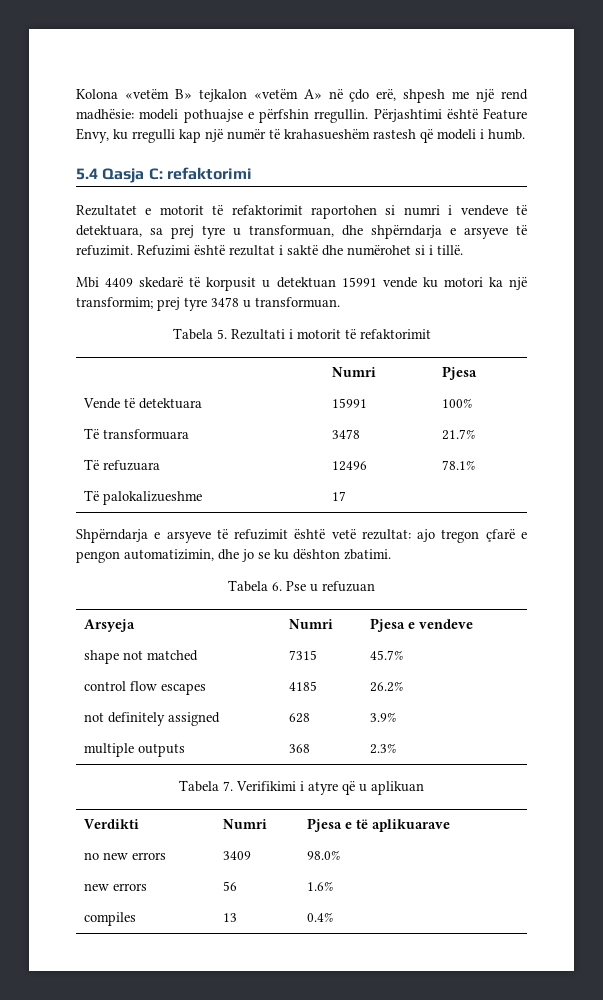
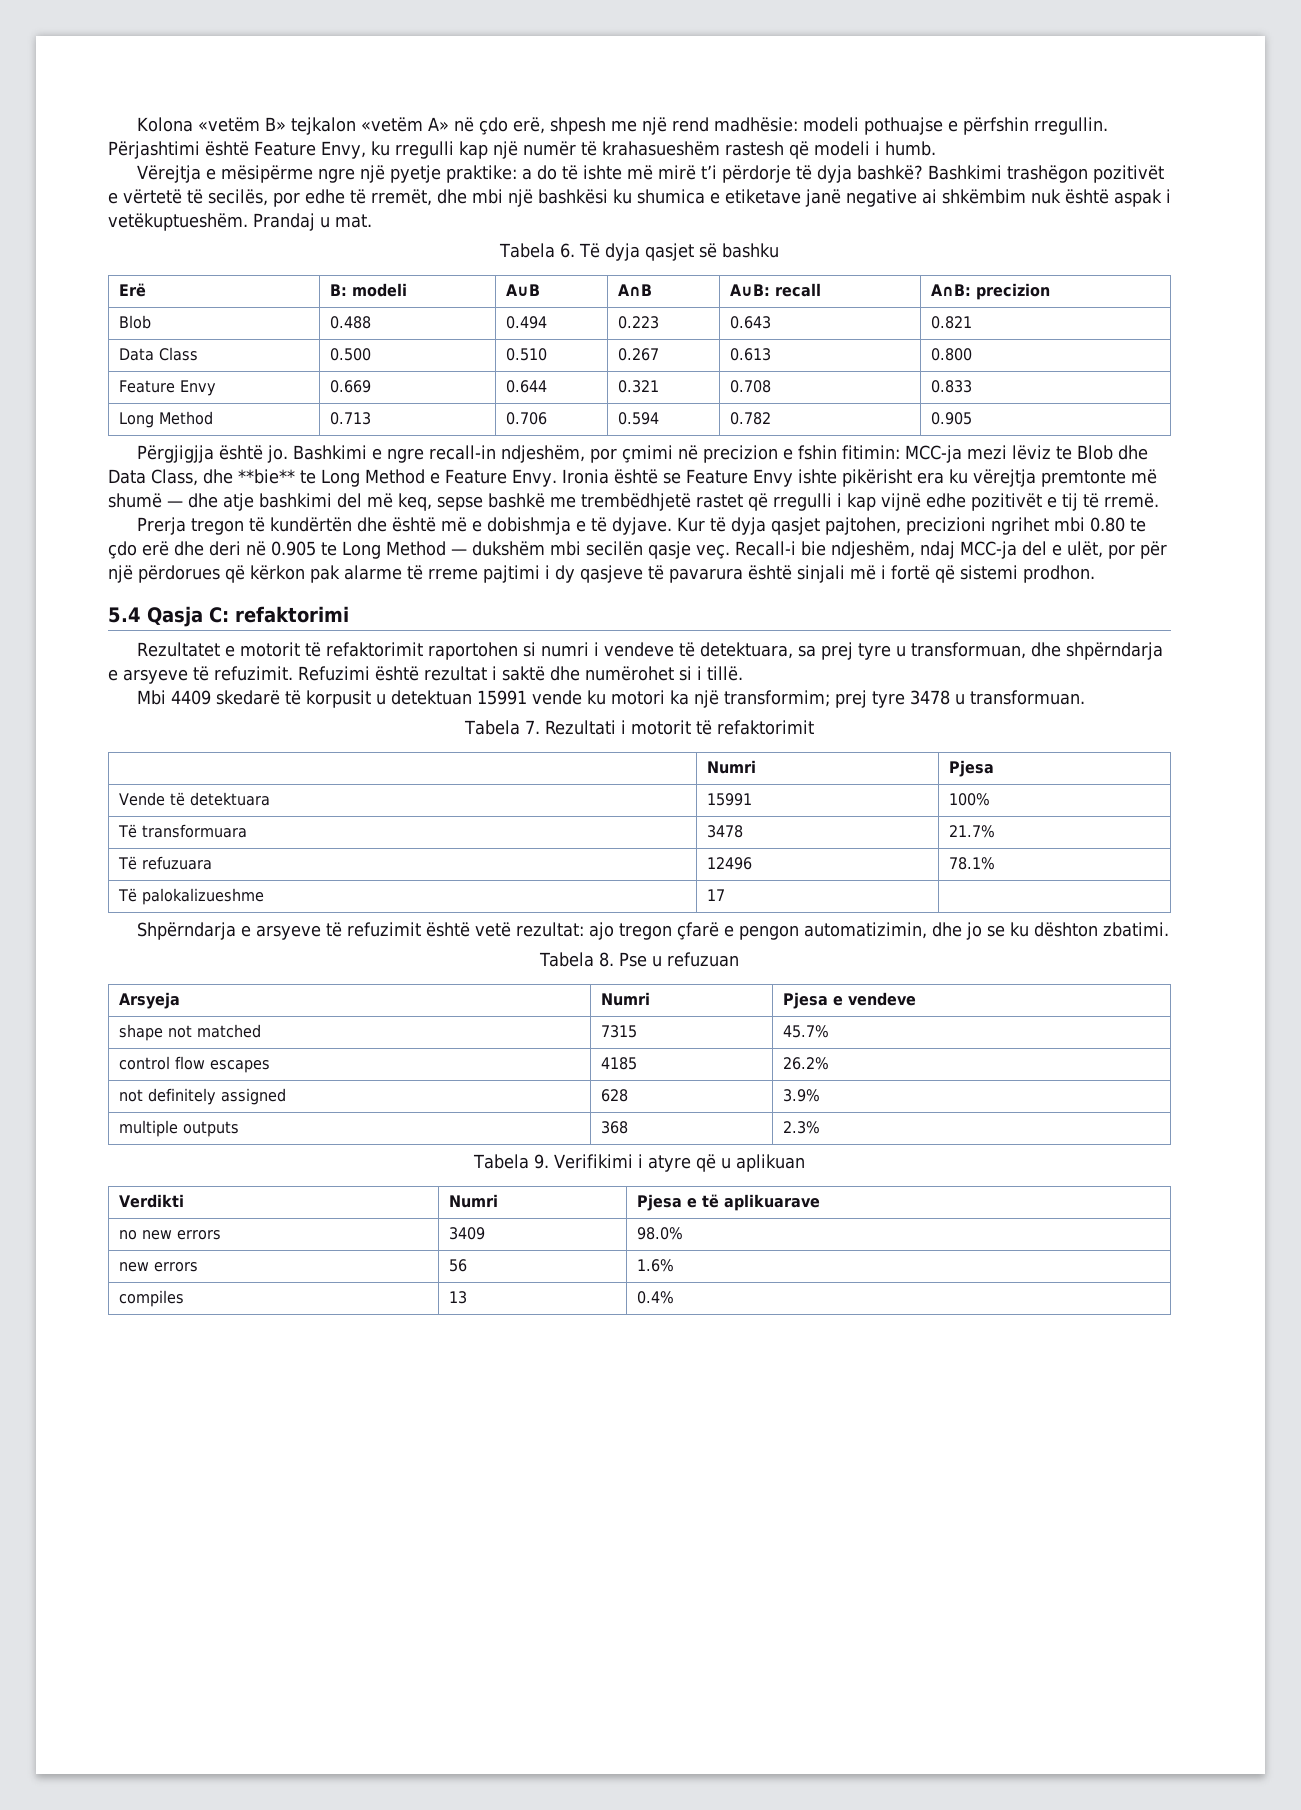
(525, 134) none -> [136,165,1164,183] [108,189,1171,207] [108,213,372,231] [499,243,779,261] [119,283,147,297] [330,283,408,297] [506,284,541,296] [618,284,653,296] [730,283,822,297] [931,283,1051,300] [119,315,152,329] [330,316,372,329] [506,316,548,329] [618,316,660,329] [730,316,772,329] [931,316,973,329] [119,347,199,361] [330,348,372,361] [506,348,548,361] [618,348,660,361] [730,348,772,361] [931,348,973,361] [119,380,217,396] [330,380,372,393] [506,380,548,393] [618,380,660,393] [730,380,772,393] [931,380,973,393] [119,411,214,428] [330,412,372,425] [506,412,548,425] [618,412,660,425] [730,412,772,425] [931,412,973,425] [136,445,1148,463] [108,469,1157,487] [108,493,1159,511] [136,517,1146,535] [108,541,1167,559] [108,565,1095,583] // Vërejtja e mësipërme ngre një pyetje praktike: a do të ishte më mirë t’i përdorje të dyja bashkë? Bashkimi trashëgon pozitivët e vërtetë të secilës, por edhe të rremët, dhe mbi një bashkësi ku shumica e etiketave janë negative ai shkëmbim nuk është aspak i vetëkuptueshëm. Prandaj u mat. // Tabela 6. Të dyja qasjet së bashku // Erë | B: modeli | A∪B | A∩B | A∪B: recall | A∩B: precizion // Blob | 0.488 | 0.494 | 0.223 | 0.643 | 0.821 // Data Class | 0.500 | 0.510 | 0.267 | 0.613 | 0.800 // Feature Envy | 0.669 | 0.644 | 0.321 | 0.708 | 0.833 // Long Method | 0.713 | 0.706 | 0.594 | 0.782 | 0.905 // Përgjigjja është jo. Bashkimi e ngre recall-in ndjeshëm, por çmimi në precizion e fshin fitimin: MCC-ja mezi lëviz te Blob dhe Data Class, dhe **bie** te Long Method e Feature Envy. Ironia është se Feature Envy ishte pikërisht era ku vërejtja premtonte më shumë — dhe atje bashkimi del më keq, sepse bashkë me trembëdhjetë rastet që rregulli i kap vijnë edhe pozitivët e tij të rremë. // Prerja tregon të kundërtën dhe është më e dobishmja e të dyjave. Kur të dyja qasjet pajtohen, precizioni ngrihet mbi 0.80 te çdo erë dhe deri në 0.905 te Long Method — dukshëm mbi secilën qasje veç. Recall-i bie ndjeshëm, ndaj MCC-ja del e ulët, por për një përdorues që kërkon pak alarme të rreme pajtimi i dy qasjeve të pavarura është sinjali më i fortë që sistemi prodhon.
[216,329,227,339] 5. -> [524,720,540,734] 7.
[272,582,282,591] 6. -> [599,952,615,967] 8.
[223,781,233,791] 7. -> [533,1154,549,1169] 9.

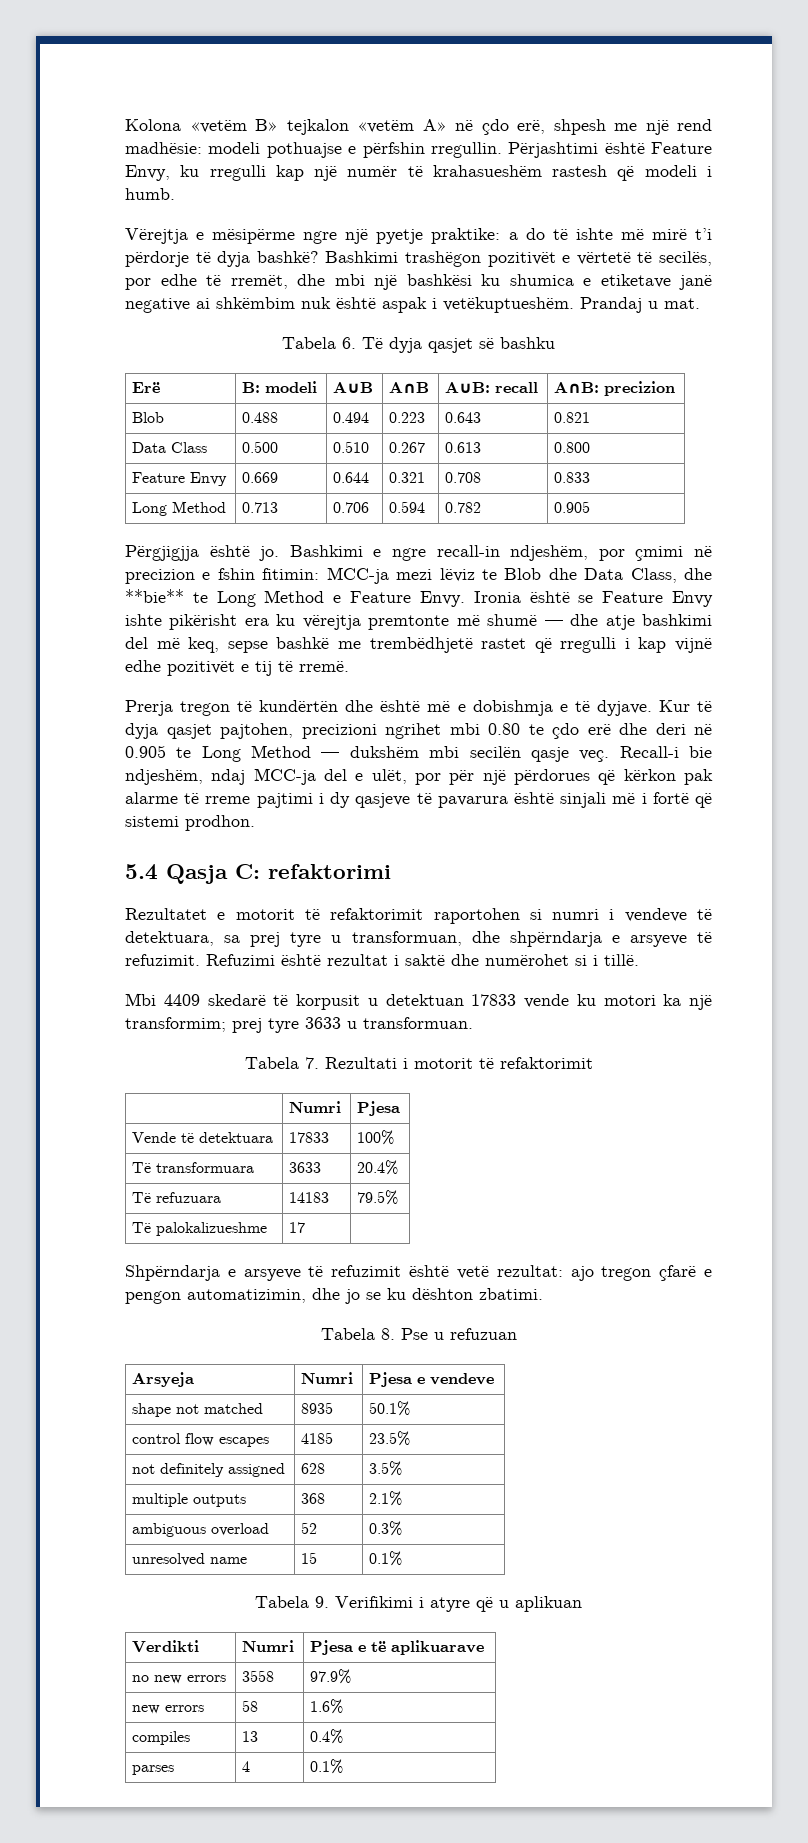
[476,690,527,705] 15991 -> [471,994,517,1006] 17833
[909,690,950,705] 3478 -> [305,1017,341,1029] 3633
[707,793,753,806] 15991 -> [289,1132,330,1143] 17833
[707,825,744,838] [949,825,996,838] 3478 | 21.7% -> [289,1162,322,1173] [357,1160,399,1175] 3633 | 20.4%
[707,857,753,870] [949,857,996,870] 12496 | 78.1% -> [289,1192,330,1203] [357,1190,399,1205] 14183 | 79.5%
[601,1025,638,1038] [783,1025,830,1038] 7315 | 45.7% -> [301,1402,334,1414] [369,1401,411,1416] 8935 | 50.1%
[783,1057,830,1070] 26.2% -> [369,1431,411,1446] 23.5%
[783,1089,821,1102] 3.9% -> [369,1461,403,1476] 3.5%
[783,1121,821,1134] 2.3% -> [369,1491,403,1506] [132,1523,270,1537] [301,1522,318,1534] [369,1521,403,1536] [132,1553,248,1566] [301,1552,318,1564] [369,1551,403,1566] 2.1% // ambiguous overload | 52 | 0.3% // unresolved name | 15 | 0.1%
[449,1227,486,1240] [637,1227,684,1240] [119,1262,199,1272] [449,1259,468,1272] 3409 | 98.0% // new errors | 56 -> [242,1670,275,1682] [310,1669,352,1684] [132,1705,205,1714] [242,1700,259,1712] 3558 | 97.9% // new errors | 58
(675, 1297) none -> [132,1765,175,1775] [242,1761,251,1772] [310,1759,344,1774] // parses | 4 | 0.1%

